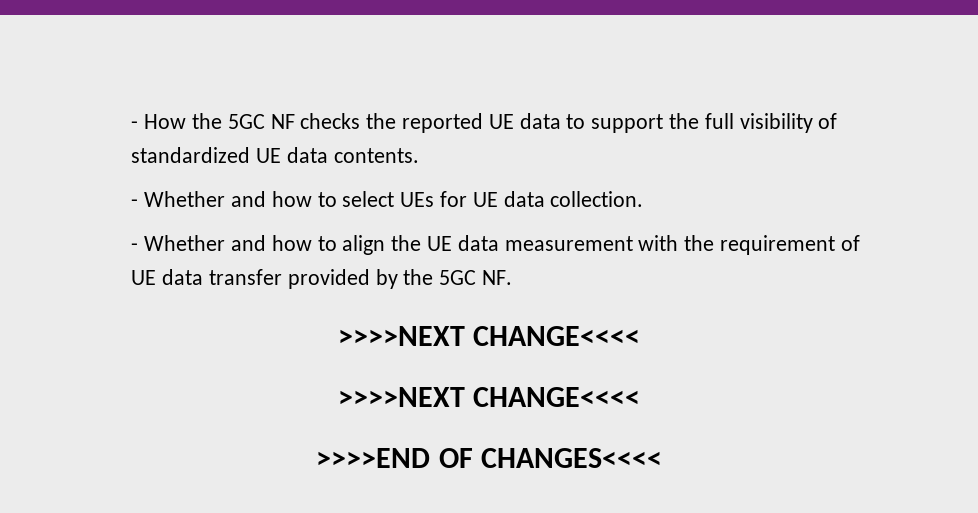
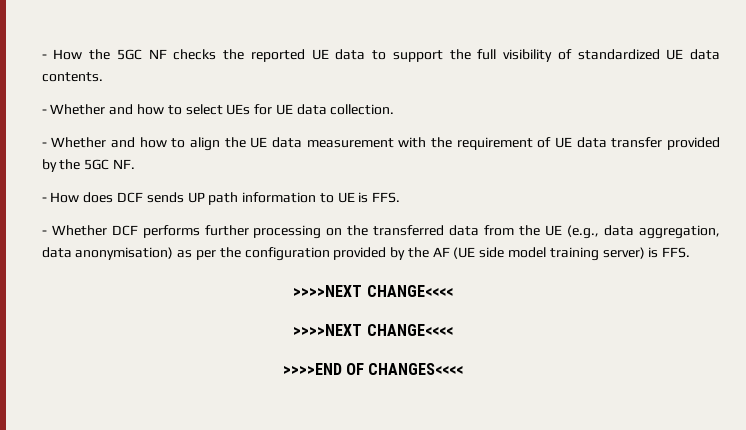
(513, 277) none -> [41,192,401,205] [41,225,720,239] [41,247,691,261] // - How does DCF sends UP path information to UE is FFS. // - Whether DCF performs further processing on the transferred data from the UE (e.g., data aggregation, data anonymisation) as per the configuration provided by the AF (UE side model training server) is FFS.

